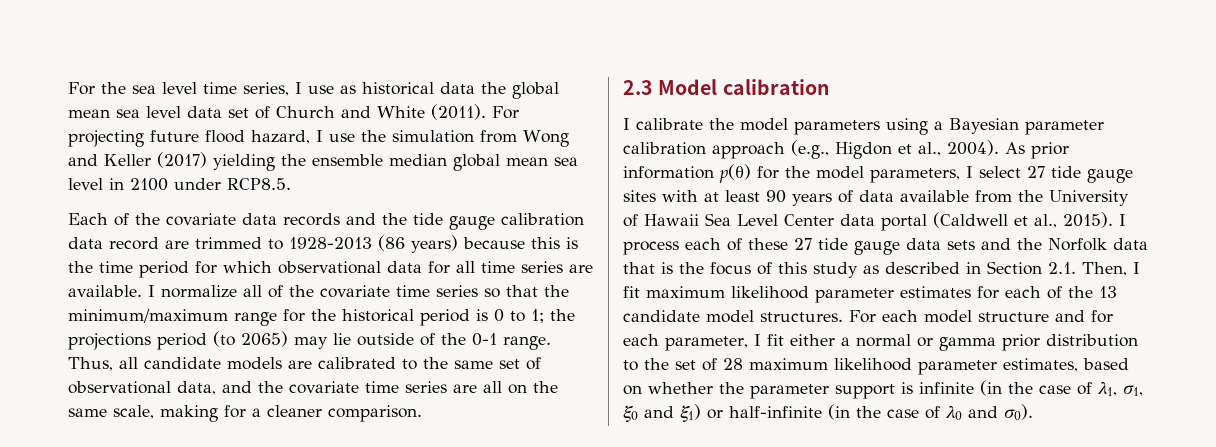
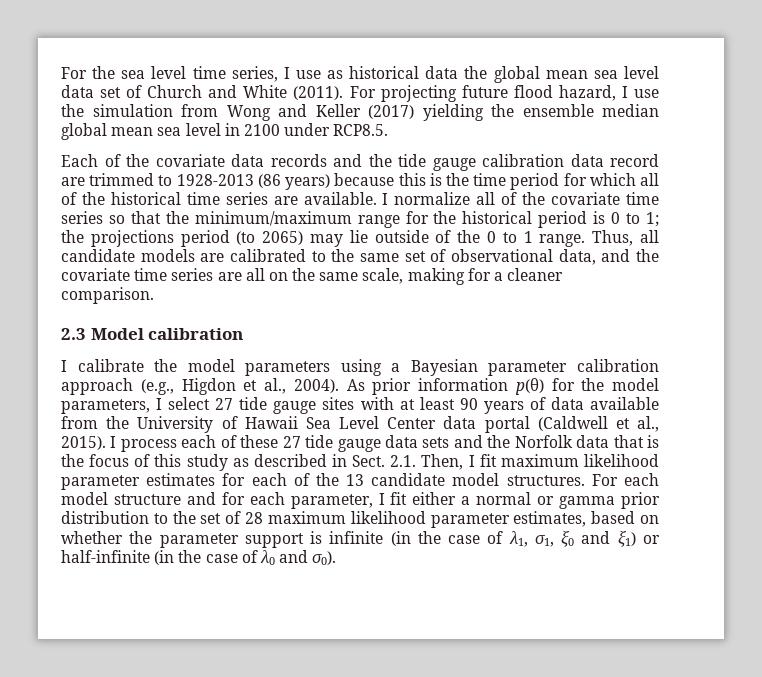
[278,261,475,274] observational data for all -> [640,173,659,186] [61,192,181,205] all of the historical
[472,333,497,346] 0-1 -> [487,231,533,243] 0 to 1
[987,261,1042,275] Section -> [352,455,386,467] Sect.

